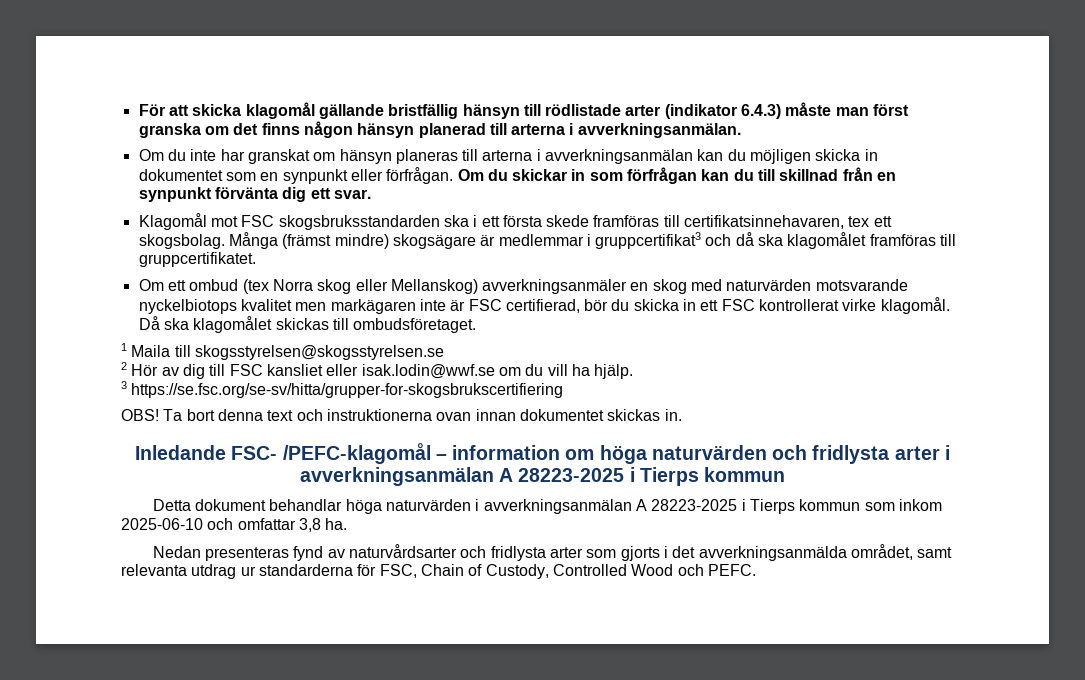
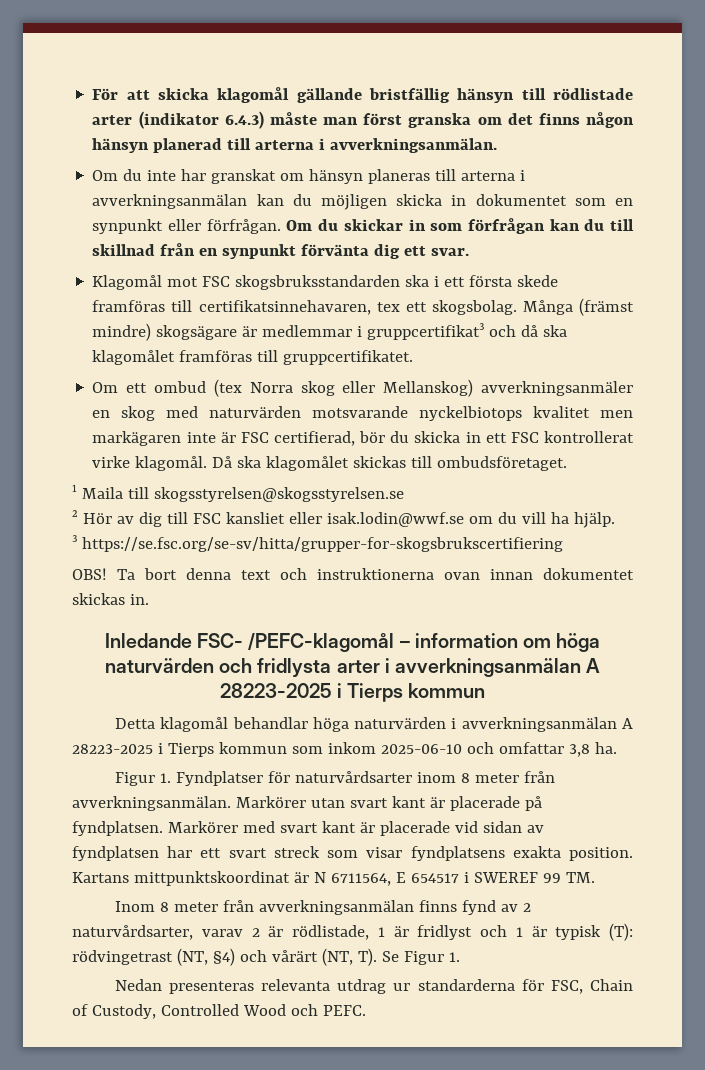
[194,499,266,511] dokument -> [160,717,229,732] klagomål
[152,544,953,561] Nedan presenteras fynd av naturvårdsarter och fridlysta arter som gjorts i det avverkningsanmälda området, samt -> [114,771,555,786] [72,796,542,811] [72,821,544,836] [72,846,633,861] [72,871,595,886] [114,900,531,915] [72,923,633,941] [72,948,460,966] [114,979,255,994] Figur 1. Fyndplatser för naturvårdsarter inom 8 meter från avverkningsanmälan. Markörer utan svart kant är placerade på fyndplatsen. Markörer med svart kant är placerade vid sidan av fyndplatsen har ett svart streck som visar fyndplatsens exakta position. Kartans mittpunktskoordinat är N 6711564, E 654517 i SWEREF 99 TM. // Inom 8 meter från avverkningsanmälan finns fynd av 2 naturvårdsarter, varav 2 är rödlistade, 1 är fridlyst och 1 är typisk (T): rödvingetrast (NT, §4) och vårärt (NT, T). Se Figur 1. // Nedan presenteras

